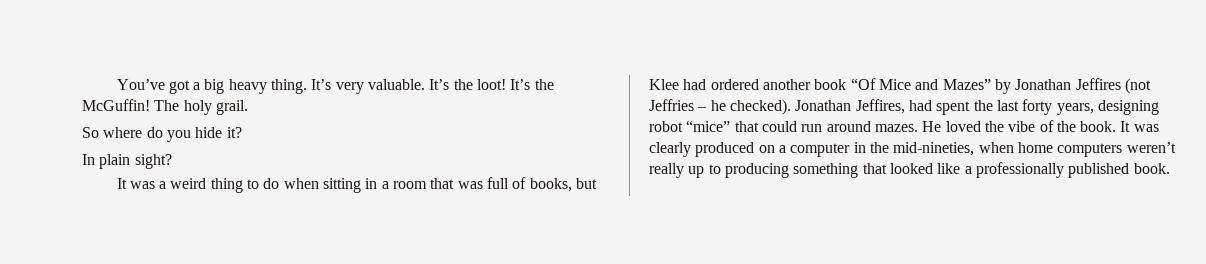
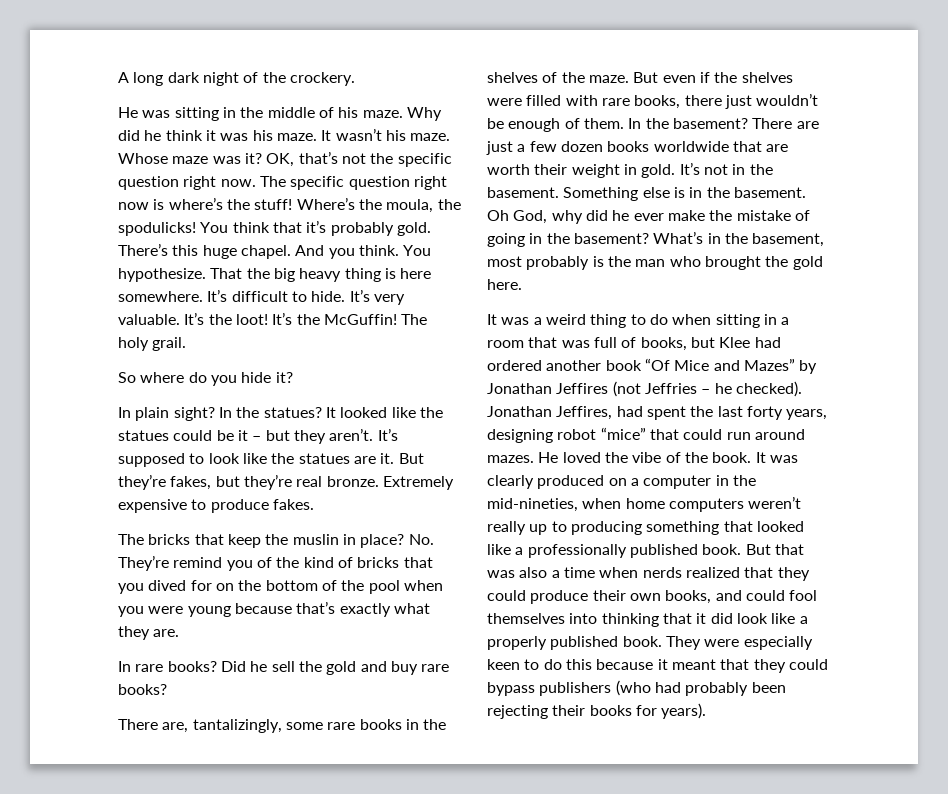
[116,79,308,94] You’ve got a big heavy thing. -> [118,72,355,86] [118,107,442,121] [118,128,451,141] [118,151,452,167] [118,176,447,190] [118,197,461,213] [118,220,431,236] [118,243,432,259] [118,268,432,282] [118,289,346,302] A long dark night of the crockery. // He was sitting in the middle of his maze. Why did he think it was his maze. It wasn’t his maze. Whose maze was it? OK, that’s not the specific question right now. The specific question right now is where’s the stuff! Where’s the moula, the spodulicks! You think that it’s probably gold. There’s this huge chapel. And you think. You hypothesize. That the big heavy thing is here somewhere. It’s difficult to hide.
(172, 161) none -> [218,407,443,418] [118,428,398,444] [118,453,424,467] [118,474,454,490] [118,499,314,513] [118,534,434,548] [118,555,433,571] [118,580,443,594] [118,601,430,617] [118,626,180,640] [118,661,450,675] [118,684,167,695] [118,719,447,733] [487,72,793,83] [487,93,819,109] [487,118,819,132] [486,141,789,155] [487,162,773,178] [487,187,806,201] [487,210,810,224] [487,231,825,247] [487,256,823,270] [487,279,522,290] In the statues? It looked like the statues could be it – but they aren’t. It’s supposed to look like the statues are it. But they’re fakes, but they’re real bronze. Extremely expensive to produce fakes. // The bricks that keep the muslin in place? No. They’re remind you of the kind of bricks that you dived for on the bottom of the pool when you were young because that’s exactly what they are. // In rare books? Did he sell the gold and buy rare books? // There are, tantalizingly, some rare books in the shelves of the maze. But even if the shelves were filled with rare books, there just wouldn’t be enough of them. In the basement? There are just a few dozen books worldwide that are worth their weight in gold. It’s not in the basement. Something else is in the basement. Oh God, why did he ever make the mistake of going in the basement? What’s in the basement, most probably is the man who brought the gold here.
(1170, 168) none -> [745,544,804,555] [487,567,810,581] [487,590,818,604] [487,613,808,627] [487,636,813,650] [487,659,828,673] [487,680,786,696] [487,703,707,719] But that was also a time when nerds realized that they could produce their own books, and could fool themselves into thinking that it did look like a properly published book. They were especially keen to do this because it meant that they could bypass publishers (who had probably been rejecting their books for years).

